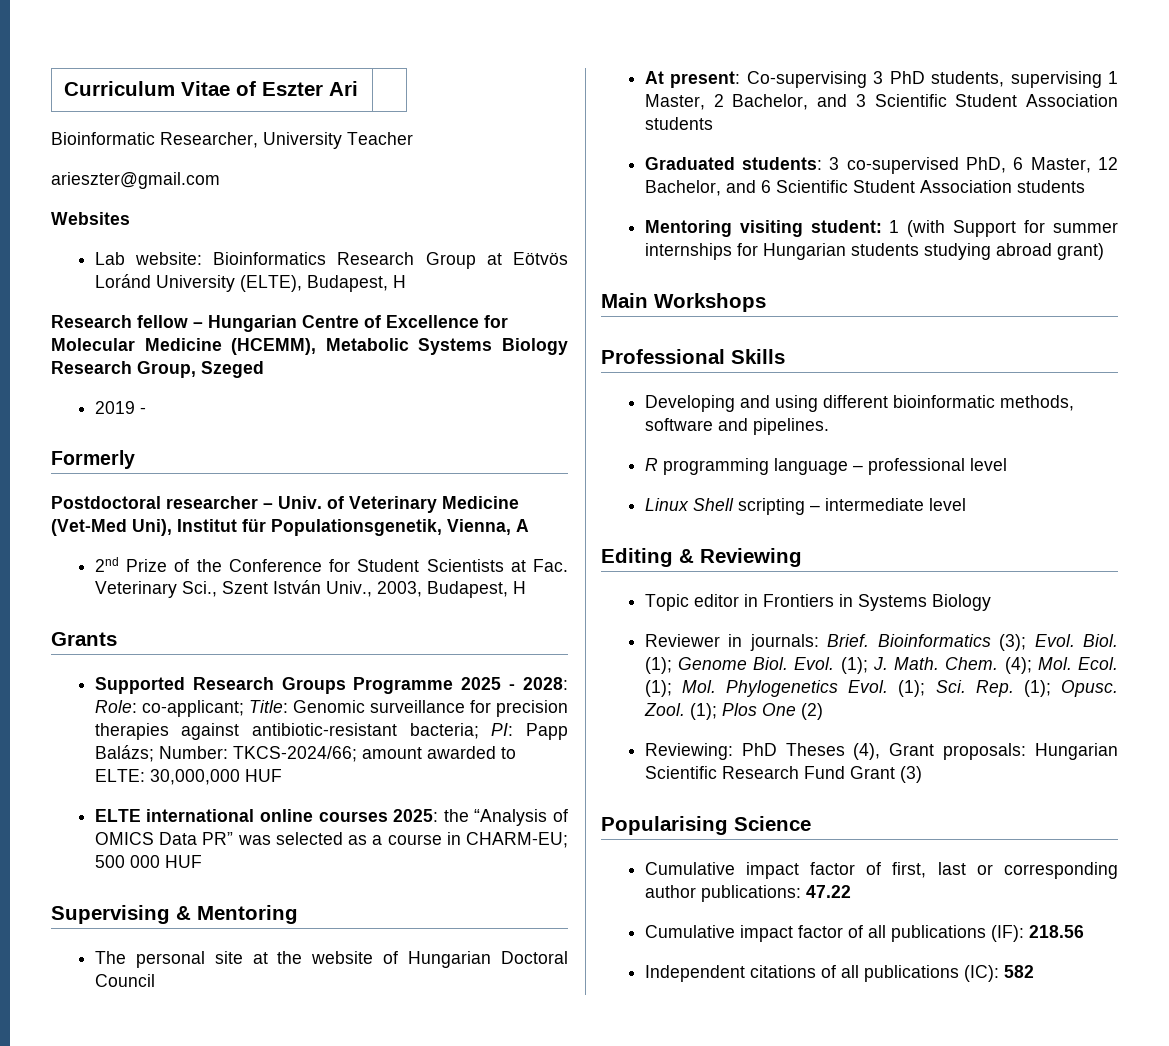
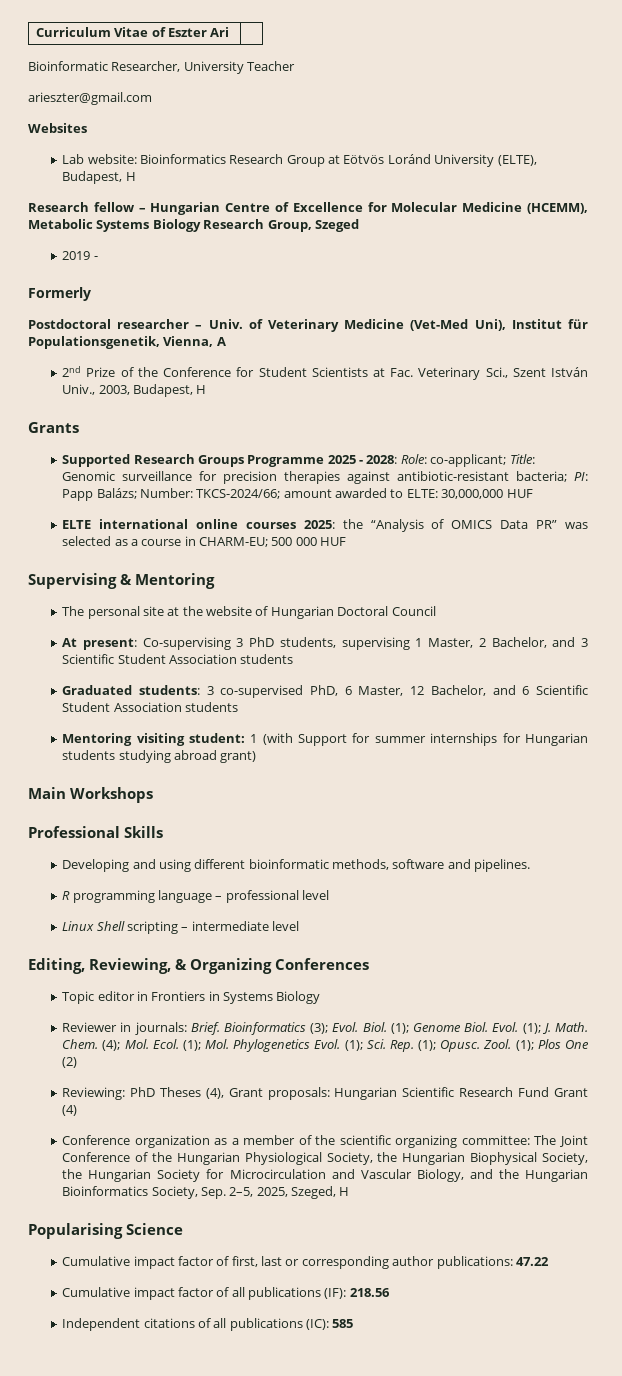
[601,548,802,567] Editing & Reviewing -> [28,958,369,974] Editing, Reviewing, & Organizing Conferences
[899,766,922,783] (3) -> [62,1105,78,1116] [62,1135,589,1148] [62,1152,589,1165] [62,1169,588,1182] [62,1186,350,1199] (4) // Conference organization as a member of the scientific organizing committee: The Joint Conference of the Hungarian Physiological Society, the Hungarian Biophysical Society, the Hungarian Society for Microcirculation and Vascular Biology, and the Hungarian Bioinformatics Society, Sep. 2–5, 2025, Szeged, H
[1003,965,1034,978] 582 -> [332,1319,354,1328] 585

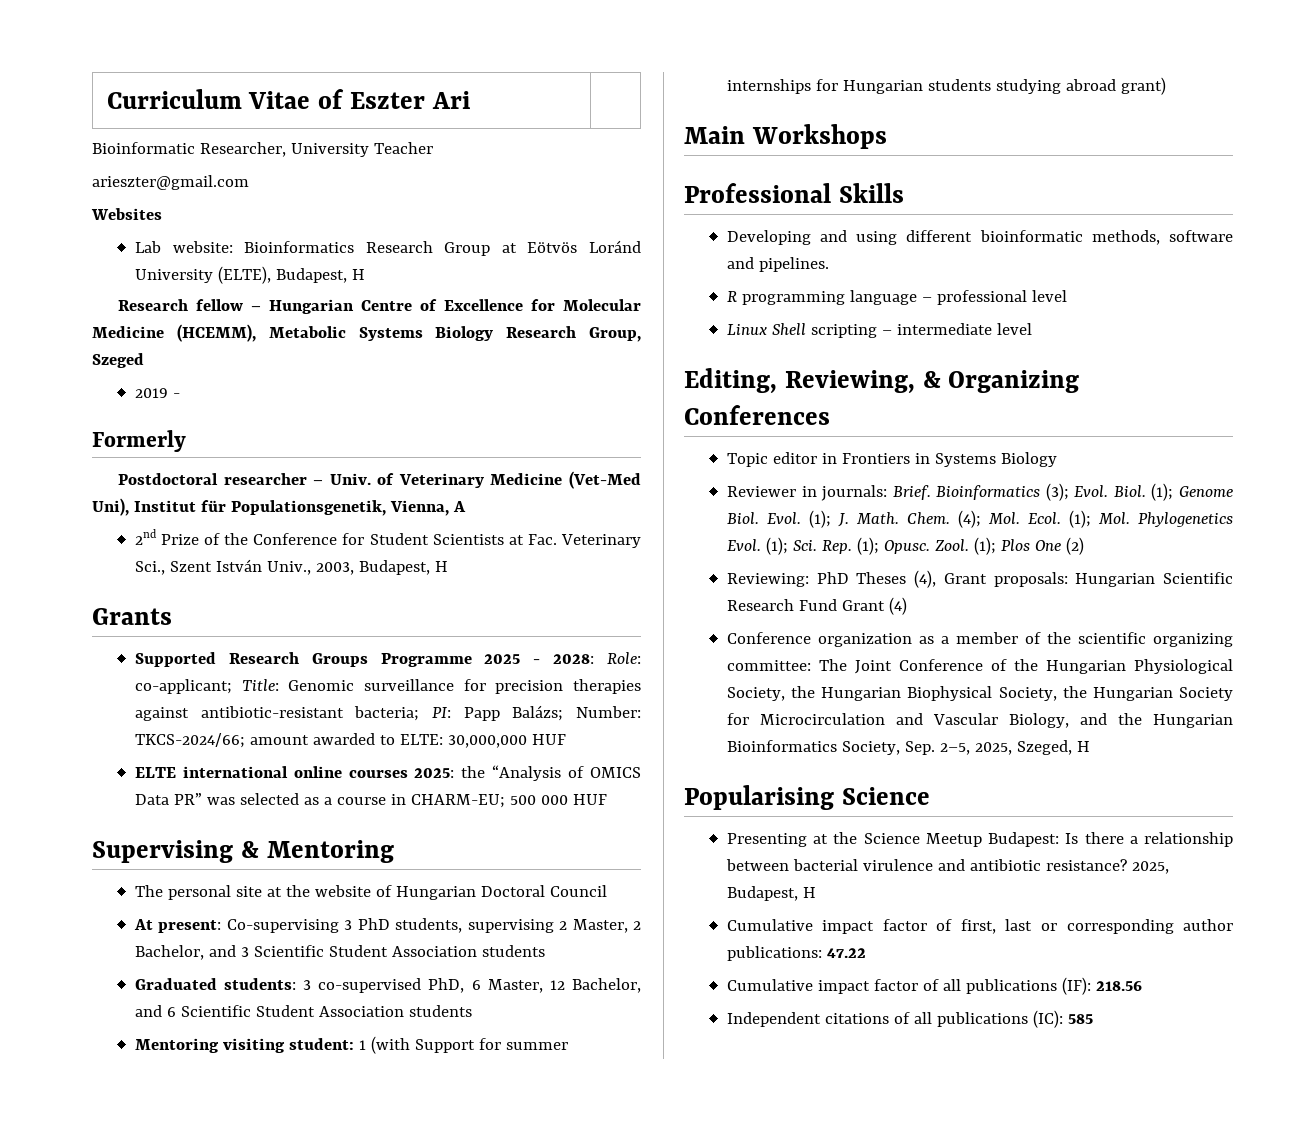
[415,638,423,647] 1 -> [559,921,568,930] 2
(183, 1229) none -> [726,832,1233,847] [725,859,1169,874] [726,886,816,901] // Presenting at the Science Meetup Budapest: Is there a relationship between bacterial virulence and antibiotic resistance? 2025, Budapest, H

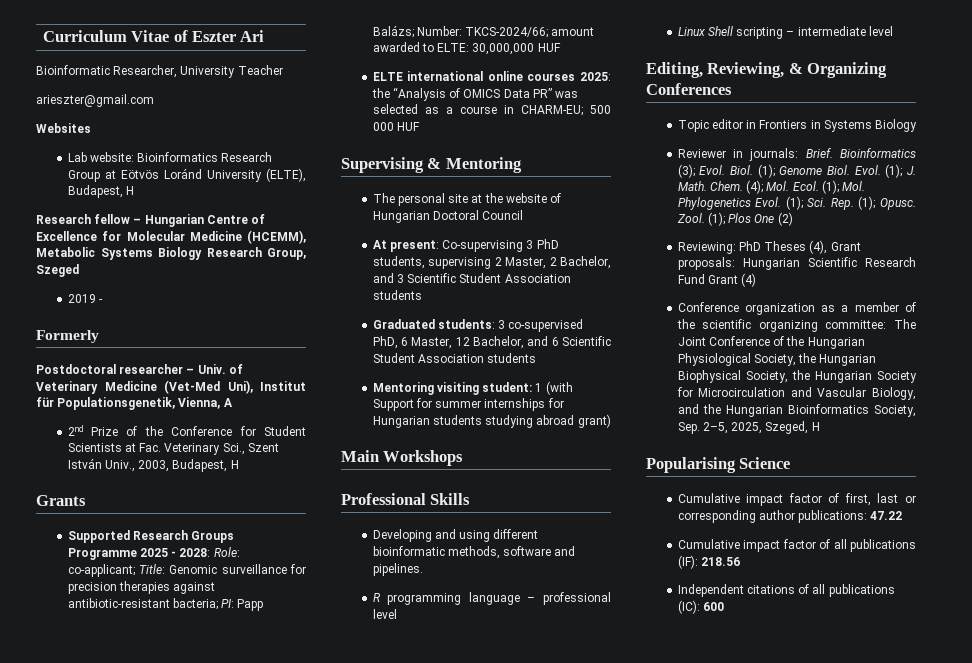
[726,832,1233,847] [725,859,1169,874] [726,886,816,901] // Presenting at the Science Meetup Budapest: Is there a relationship between bacterial virulence and antibiotic resistance? 2025, Budapest, H -> (791, 463) none
[1067,1014,1093,1024] 585 -> [702,602,724,611] 600

